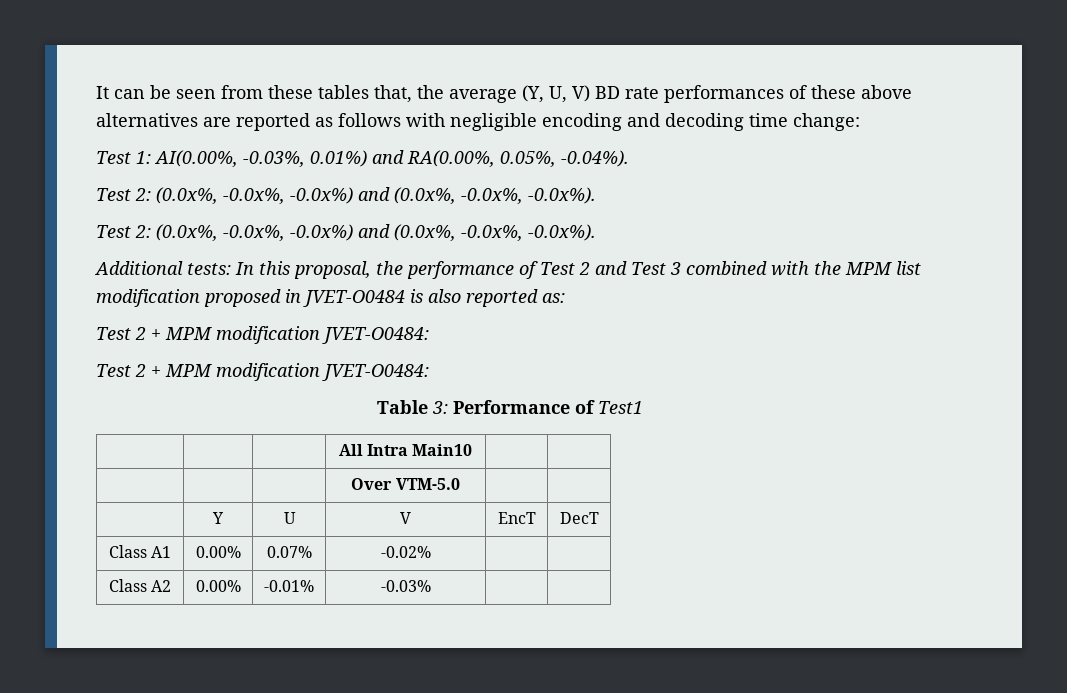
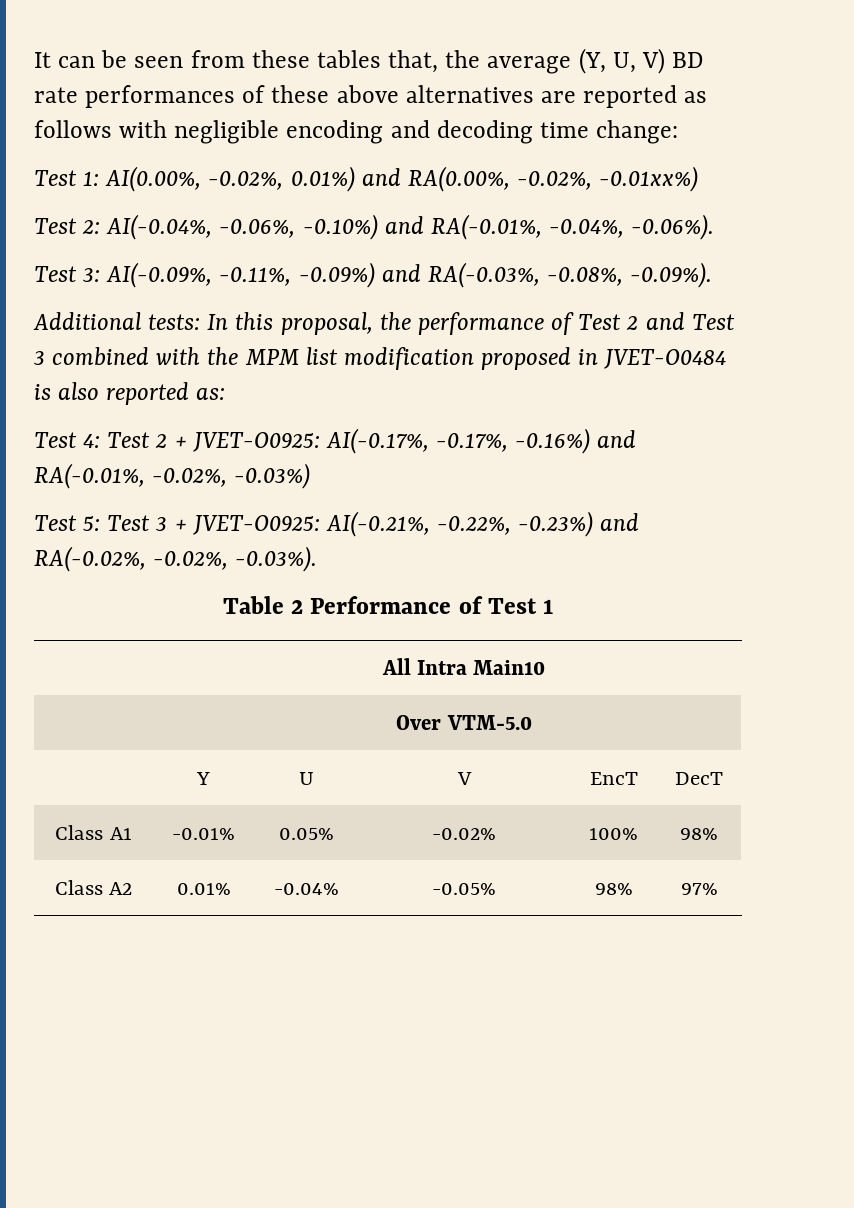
[243,151,305,167] -0.03%, -> [208,171,284,190] -0.02%,
[500,150,629,167] [96,187,596,204] [96,224,596,241] 0.05%, -0.04%). // Test 2: (0.0x%, -0.0x%, -0.0x%) and (0.0x%, -0.0x%, -0.0x%). // Test 2: (0.0x%, -0.0x%, -0.0x%) and (0.0x%, -0.0x%, -0.0x%). -> [517,166,699,192] [34,214,715,240] [34,262,713,288] -0.02%, -0.01xx%) // Test 2: AI(-0.04%, -0.06%, -0.10%) and RA(-0.01%, -0.04%, -0.06%). // Test 3: AI(-0.09%, -0.11%, -0.09%) and RA(-0.03%, -0.08%, -0.09%).
[135,326,429,344] [96,363,429,381] 2 + MPM modification JVET-O0484: // Test 2 + MPM modification JVET-O0484: -> [83,428,637,454] [34,463,311,489] [34,511,640,537] [34,546,318,572] 4: Test 2 + JVET-O0925: AI(-0.17%, -0.17%, -0.16%) and RA(-0.01%, -0.02%, -0.03%) // Test 5: Test 3 + JVET-O0925: AI(-0.21%, -0.22%, -0.23%) and RA(-0.02%, -0.02%, -0.03%).
[432,401,448,414] 3: -> [291,600,304,614] 2
[598,401,643,414] Test1 -> [487,598,554,614] Test 1
[195,546,241,558] [266,546,312,558] 0.00% | 0.07% -> [172,828,235,840] [278,828,334,840] -0.01% | 0.05%
(431, 552) | -> [589,828,638,840] [680,828,718,840] 100% | 98%
[195,580,241,592] [264,580,314,592] [380,580,431,592] 0.00% | -0.01% | -0.03% | | -> [176,883,231,895] [273,883,339,895] [432,883,496,895] [594,883,633,895] [680,883,718,895] 0.01% | -0.04% | -0.05% | 98% | 97%

